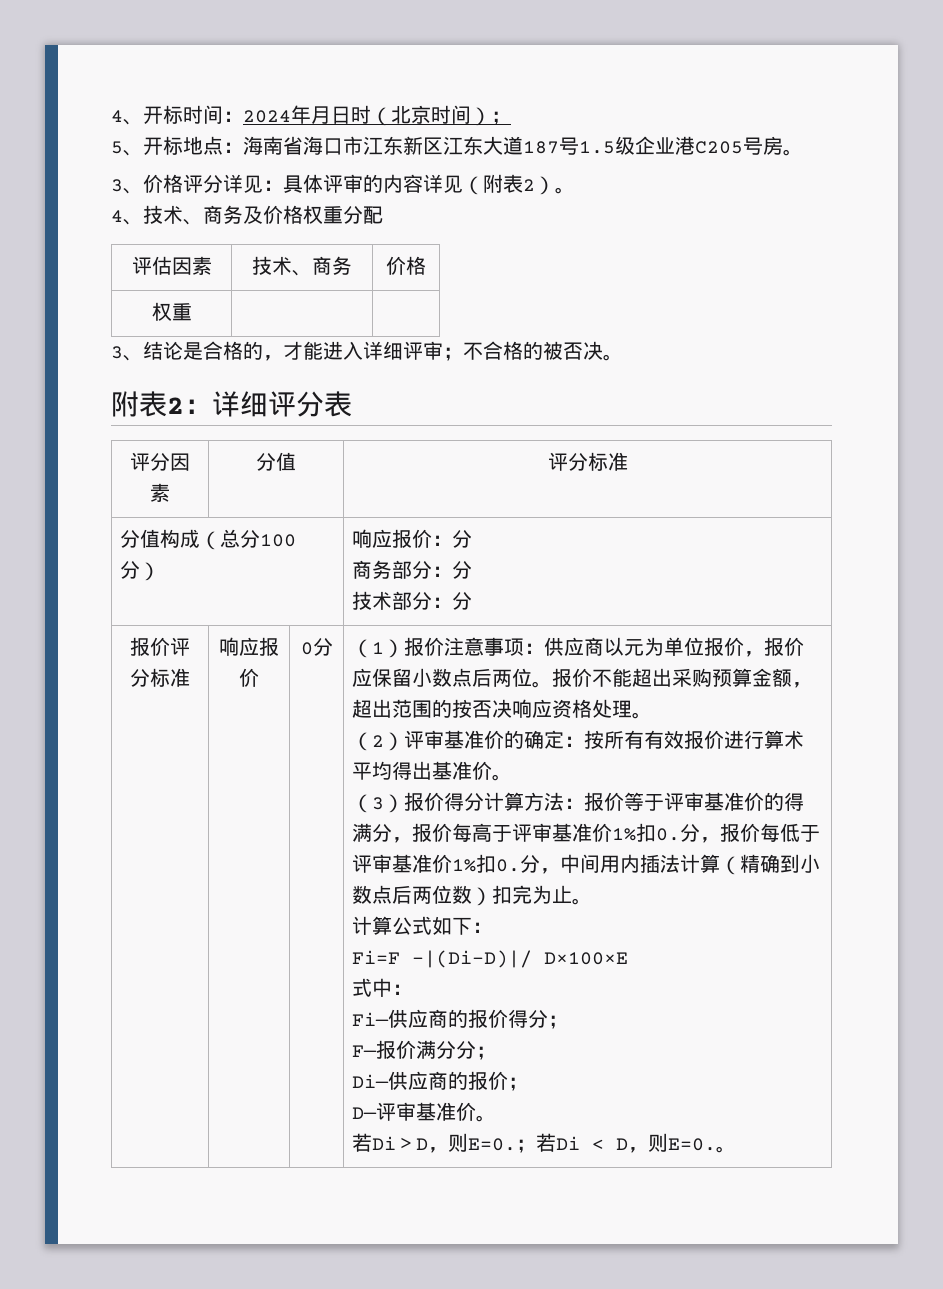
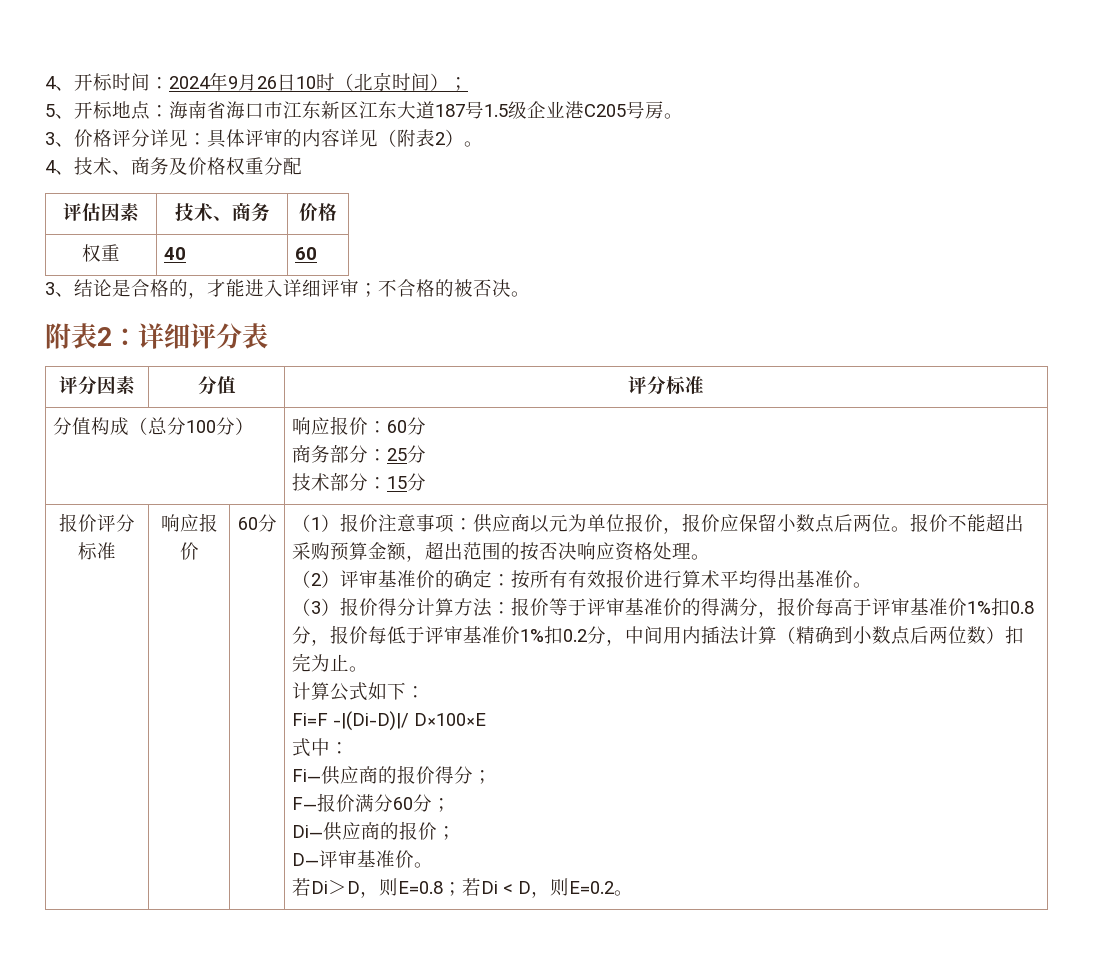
[311,106,351,124] 月日 -> [228,74,316,91] 9月26日10
(192, 312) | -> [163,247,186,260] [294,247,317,260] 40 | 60
(453, 540) none -> [386,420,407,433] 60
(453, 571) none -> [386,448,407,461] 25
(453, 602) none -> [386,476,407,489] 15
[300,642,313,655] 0 -> [237,517,258,530] 60
[656,828,681,841] 0. -> [1009,601,1034,614] 0.8
[496,859,521,872] 0. -> [562,629,587,642] 0.2
(457, 1049) none -> [392,797,413,810] 60
[468,1138,517,1151] E=0. -> [397,881,443,894] E=0.8
[668,1138,717,1151] E=0. -> [568,881,614,894] E=0.2

